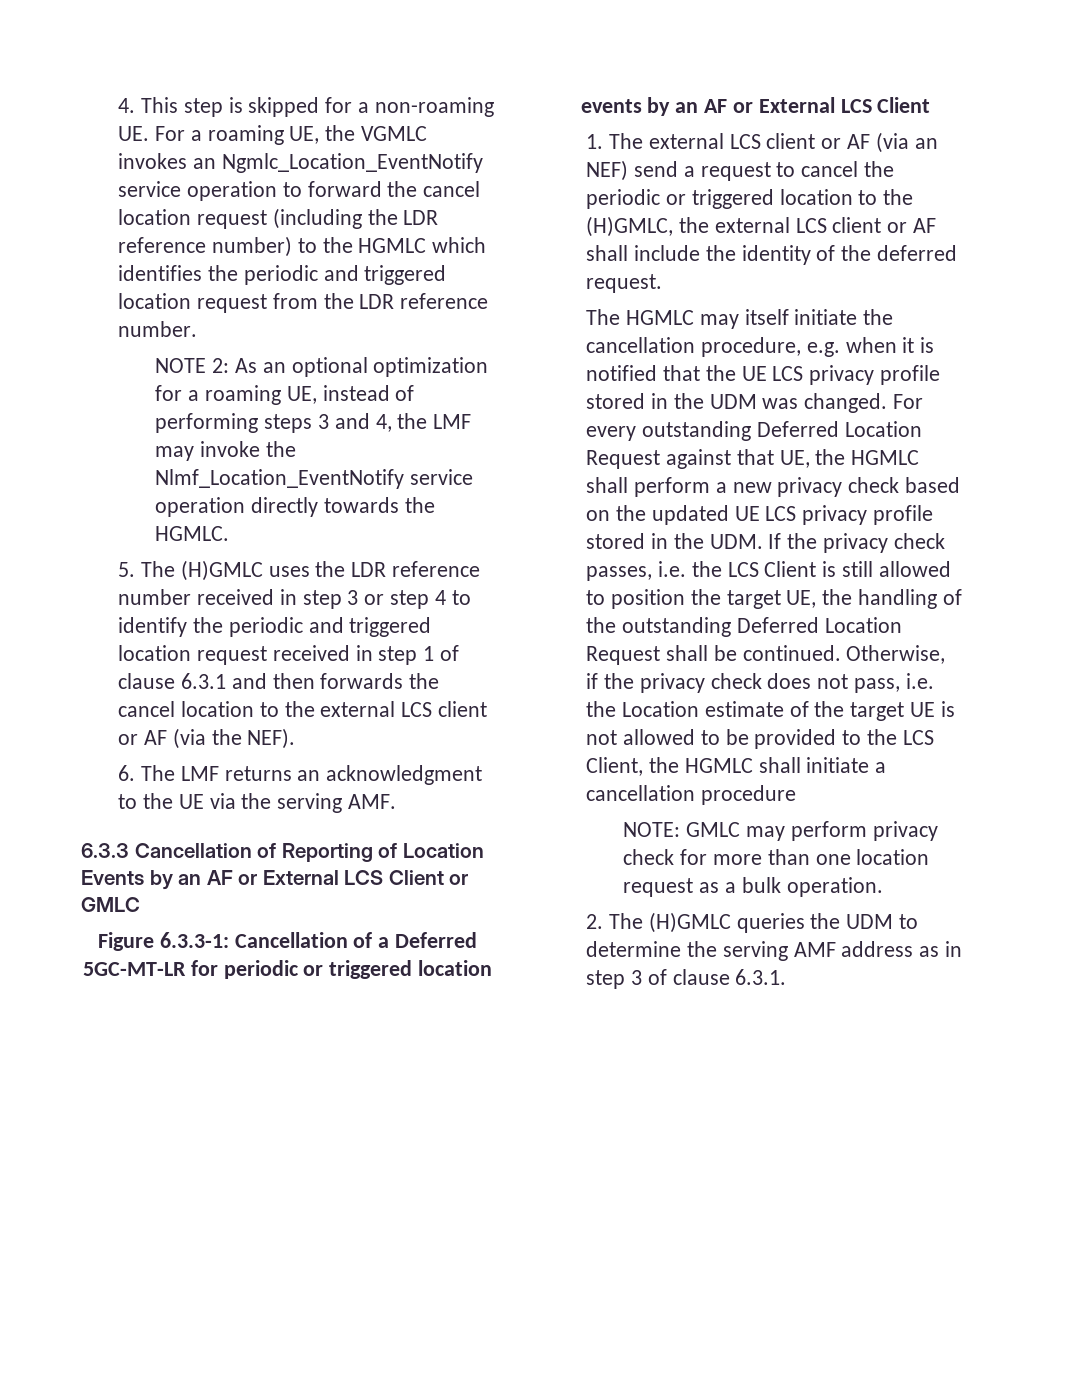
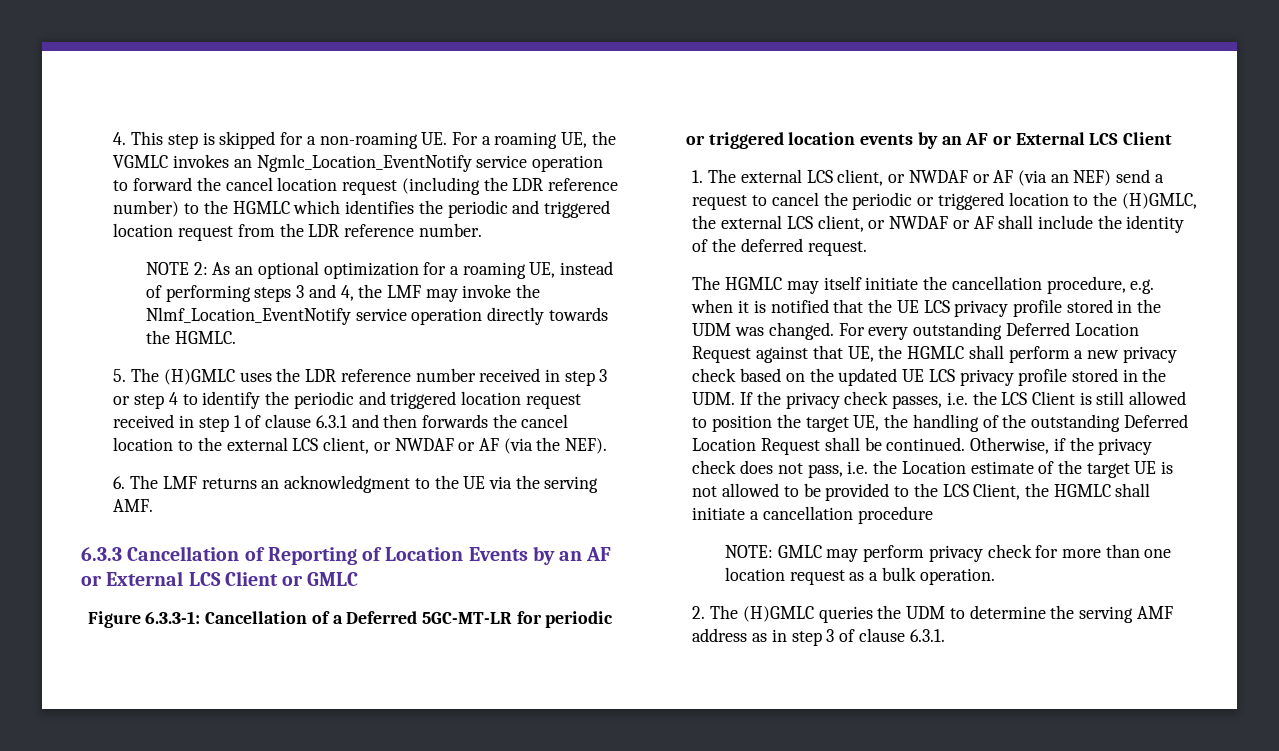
[437,701,487,717] client -> [323,437,454,454] client, or NWDAF
[766,133,816,149] client -> [837,169,968,186] client, or NWDAF
[832,217,882,233] client -> [817,215,949,232] client, or NWDAF

